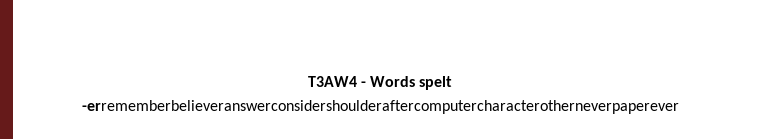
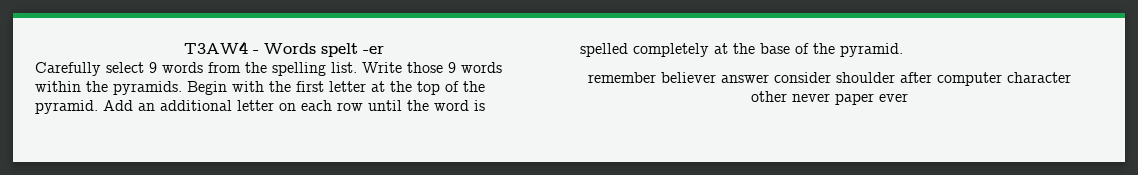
[81,100,679,114] -errememberbelieveranswerconsidershoulderaftercomputercharacterotherneverpaperever -> [363,46,384,54] [35,62,502,76] [35,81,485,95] [35,100,485,114] [580,43,903,57] [587,72,1071,86] [750,91,908,105] -er // Carefully select 9 words from the spelling list. Write those 9 words within the pyramids. Begin with the first letter at the top of the pyramid. Add an additional letter on each row until the word is spelled completely at the base of the pyramid. // remember believer answer consider shoulder after computer character other never paper ever

